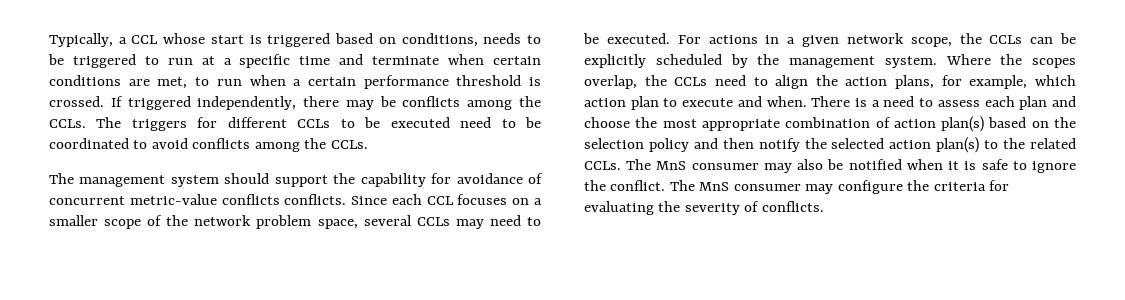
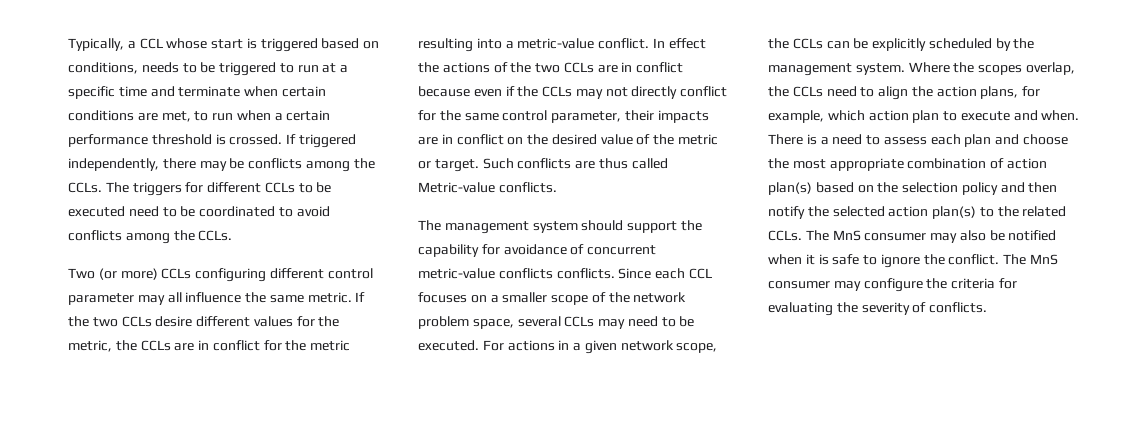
(368, 144) none -> [68,268,373,282] [68,292,366,305] [68,316,340,327] [68,340,351,352] [418,38,706,52] [418,62,684,73] [418,86,728,99] [418,110,709,123] [418,134,719,145] [418,158,668,172] [418,182,557,193] // Two (or more) CCLs configuring different control parameter may all influence the same metric. If the two CCLs desire different values for the metric, the CCLs are in conflict for the metric resulting into a metric-value conflict. In effect the actions of the two CCLs are in conflict because even if the CCLs may not directly conflict for the same control parameter, their impacts are in conflict on the desired value of the metric or target. Such conflicts are thus called Metric-value conflicts.

